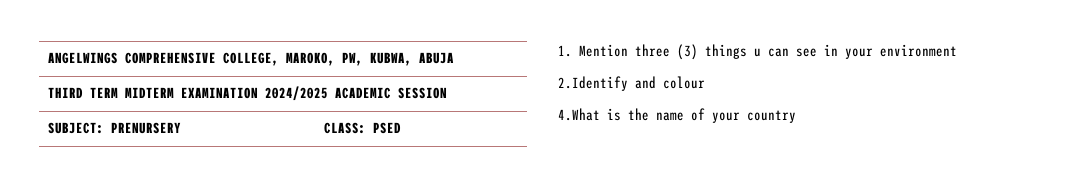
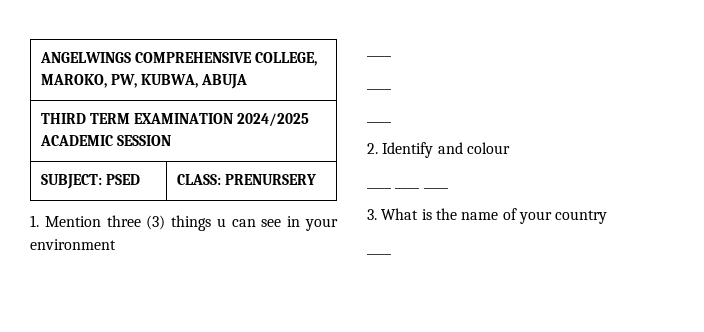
[124,87,174,98] MIDTERM -> (131, 118) none
[110,122,181,134] PRENURSERY -> [106,174,141,185] PSED
[372,122,401,134] PSED -> [225,174,317,185] PRENURSERY
[558,76,705,91] [558,108,600,121] 2.Identify and colour // 4.What -> [367,55,391,57] [367,88,391,90] [367,121,391,123] [367,142,510,158] [367,187,448,189] [367,208,419,220] ____ // ____ // ____ // 2. Identify and colour // ____ ____ ____ // 3. What
(796, 116) none -> [367,253,391,255] // ____

